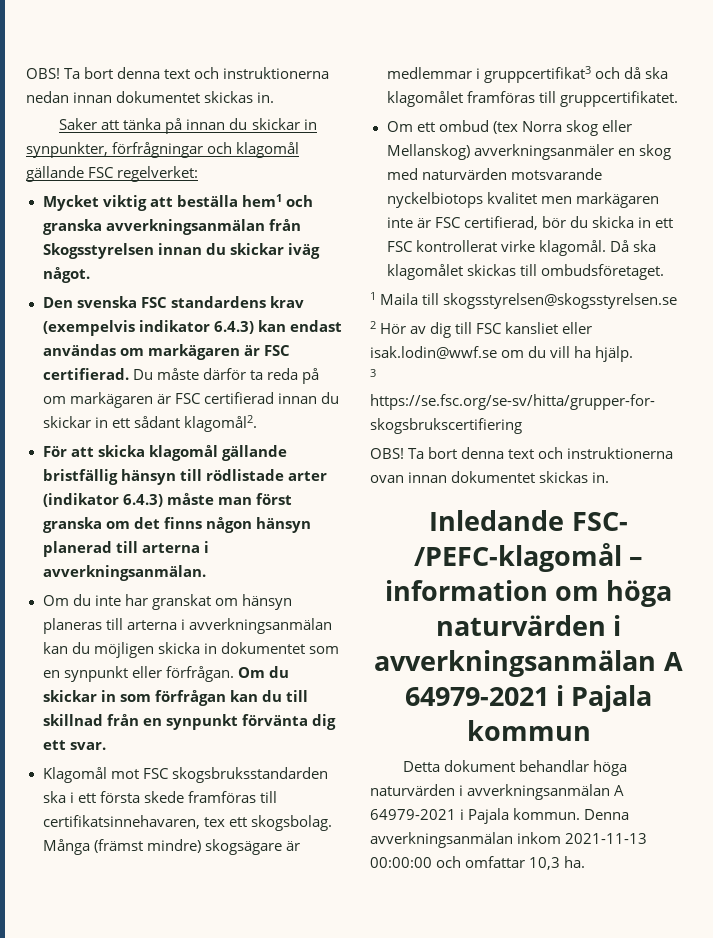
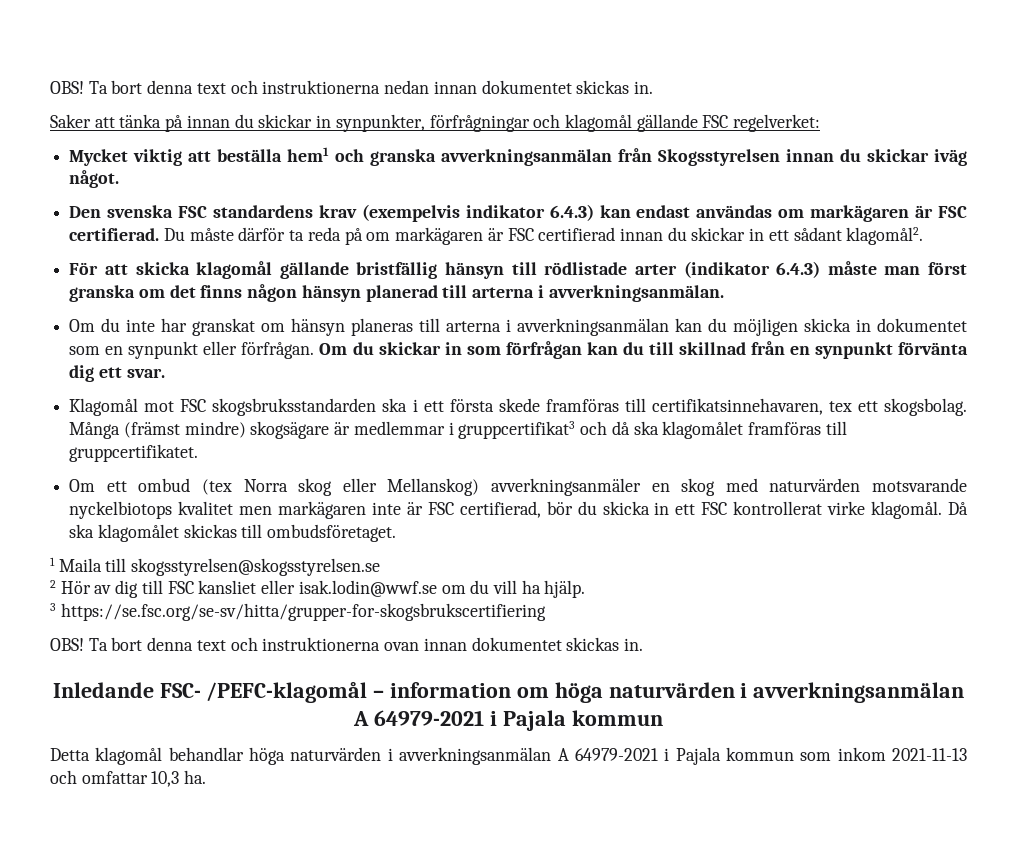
[444,760,516,772] dokument -> [95,747,163,765] klagomål
[513,808,630,820] [370,832,513,848] kommun. Denna avverkningsanmälan -> [725,747,832,761] kommun som
[370,857,432,868] 00:00:00 -> (968, 754) none

